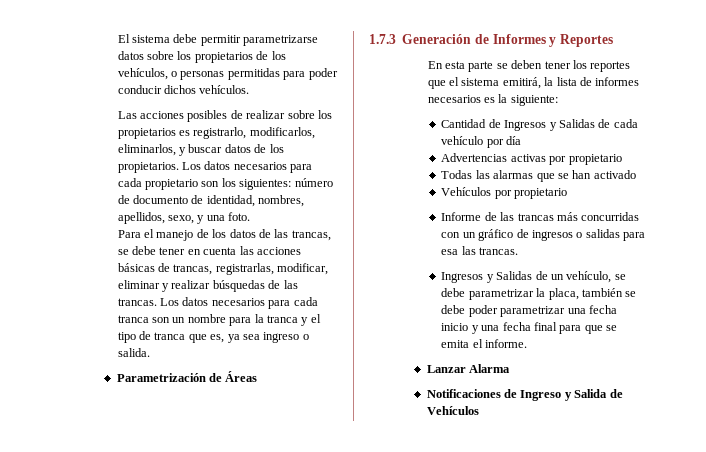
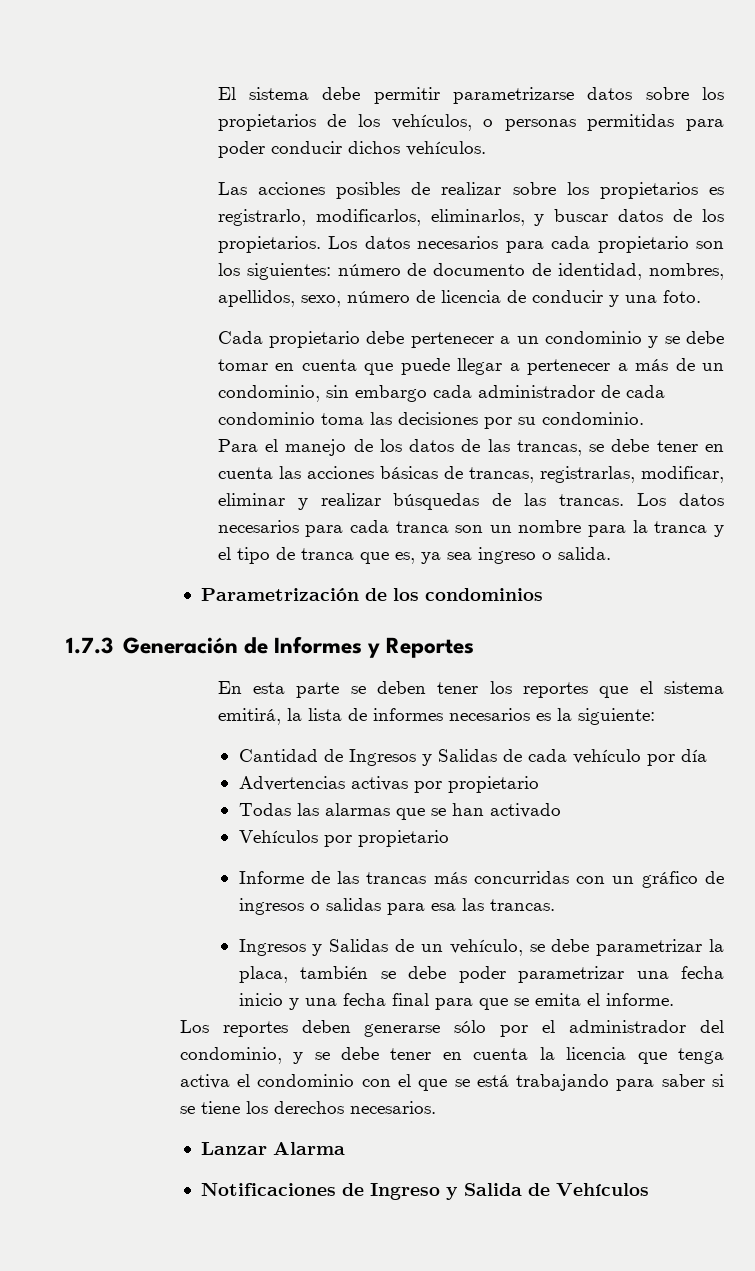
[197,212,251,224] y una foto. -> [346,290,701,307] [217,331,724,348] [217,358,724,375] [217,385,665,402] [217,412,644,429] número de licencia de conducir y una foto. // Cada propietario debe pertenecer a un condominio y se debe tomar en cuenta que puede llegar a pertenecer a más de un condominio, sin embargo cada administrador de cada condominio toma las decisiones por su condominio.
[225,371,258,382] Áreas -> [392,588,543,601] los condominios
(528, 343) none -> [179,1020,725,1037] [179,1047,725,1064] [179,1074,725,1091] [179,1101,436,1114] // Los reportes deben generarse sólo por el administrador del condominio, y se debe tener en cuenta la licencia que tenga activa el condominio con el que se está trabajando para saber si se tiene los derechos necesarios.

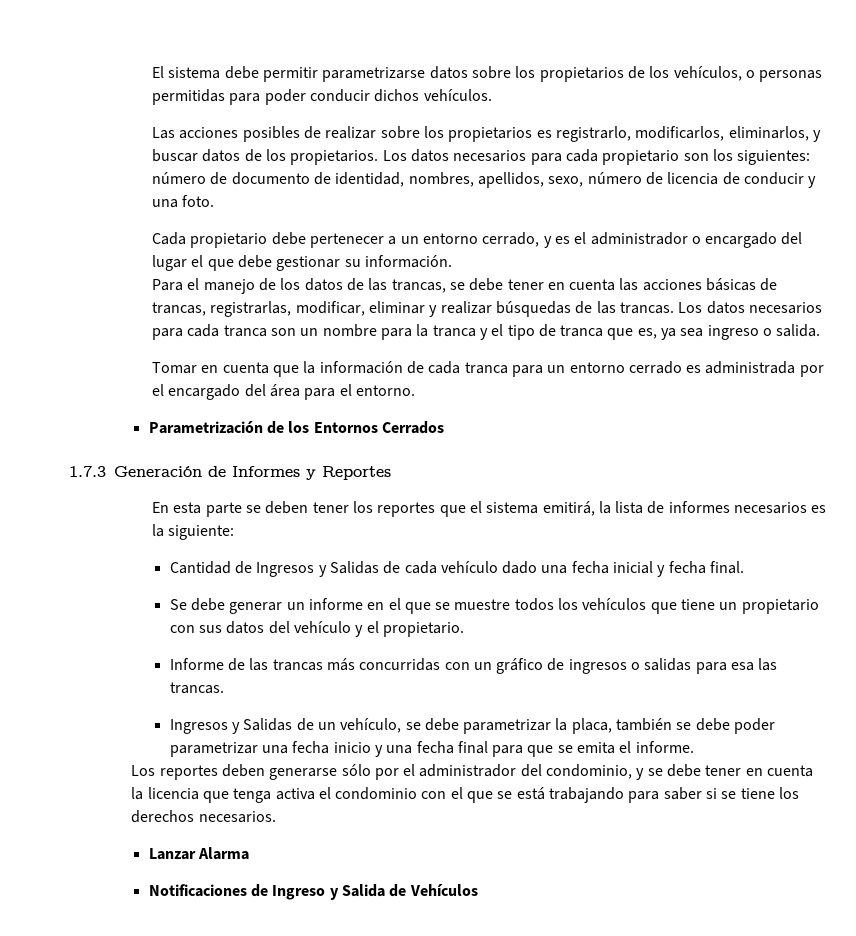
[544,331,724,348] [217,358,724,375] [217,385,665,402] [217,412,644,429] condominio y se debe tomar en cuenta que puede llegar a pertenecer a más de un condominio, sin embargo cada administrador de cada condominio toma las decisiones por su condominio. -> [422,232,803,248] [151,255,452,271] entorno cerrado, y es el administrador o encargado del lugar el que debe gestionar su información.
(611, 553) none -> [151,361,824,377] [151,384,415,400] // Tomar en cuenta que la información de cada tranca para un entorno cerrado es administrada por el encargado del área para el entorno.
[424,588,543,601] condominios -> [313,421,445,434] Entornos Cerrados
[646,749,707,766] [238,776,539,793] [238,803,561,820] [238,830,449,847] por día // Advertencias activas por propietario // Todas las alarmas que se han activado // Vehículos por propietario -> [502,561,745,577] [169,598,819,614] [169,621,464,637] dado una fecha inicial y fecha final. // Se debe generar un informe en el que se muestre todos los vehículos que tiene un propietario con sus datos del vehículo y el propietario.

